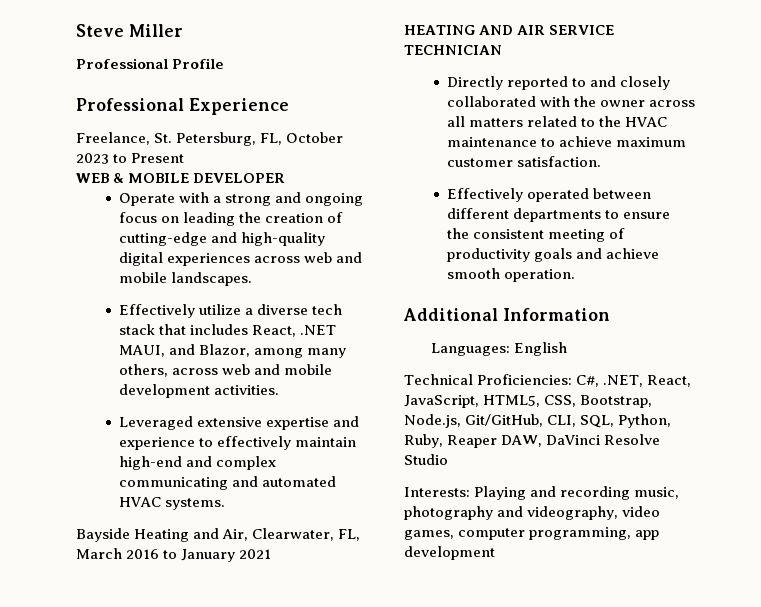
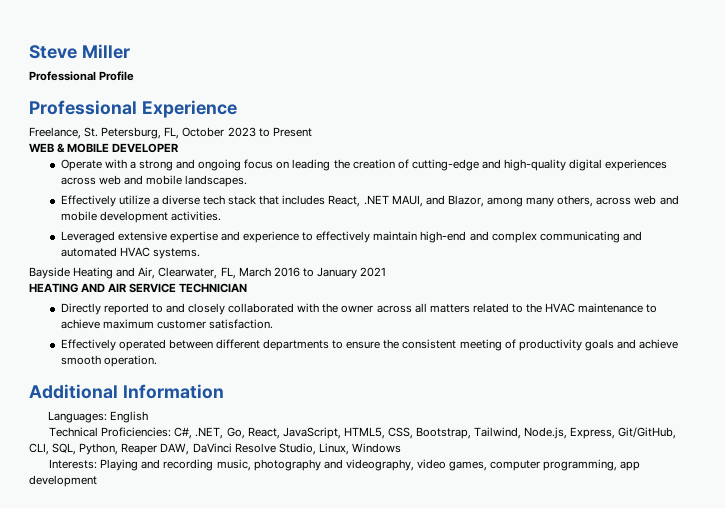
(644, 381) none -> [226,427,245,439] Go,
[404,414,461,428] Node.js, -> [474,427,616,439] Tailwind, Node.js, Express,
[404,434,443,448] Ruby, -> (119, 449) none
[404,454,448,465] Studio -> [278,443,401,455] Studio, Linux, Windows

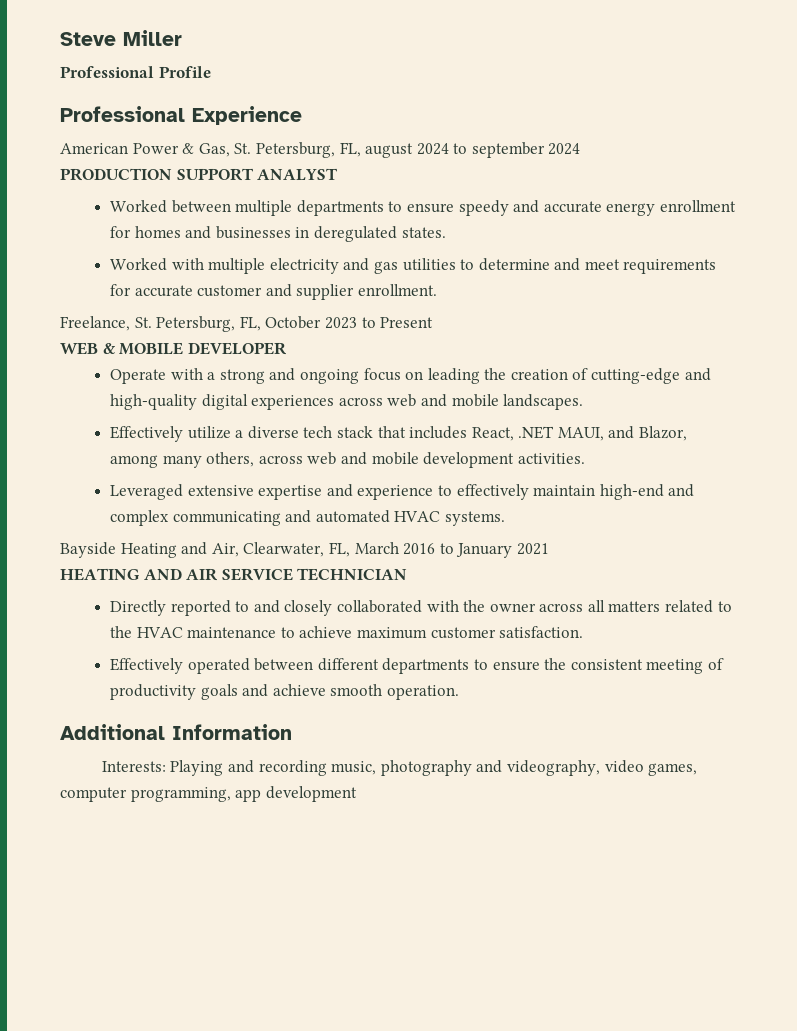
(237, 109) none -> [60,142,581,158] [60,168,338,181] [109,200,736,216] [109,226,446,242] [109,258,717,274] [109,284,437,300] // American Power & Gas, St. Petersburg, FL, august 2024 to september 2024 // PRODUCTION SUPPORT ANALYST // Worked between multiple departments to ensure speedy and accurate energy enrollment for homes and businesses in deregulated states. // Worked with multiple electricity and gas utilities to determine and meet requirements for accurate customer and supplier enrollment.
[47,411,149,423] [49,427,677,439] [29,443,401,455] // Languages: English // Technical Proficiencies: C#, .NET, Go, React, JavaScript, HTML5, CSS, Bootstrap, Tailwind, Node.js, Express, Git/GitHub, CLI, SQL, Python, Reaper DAW, DaVinci Resolve Studio, Linux, Windows -> (292, 732) none

